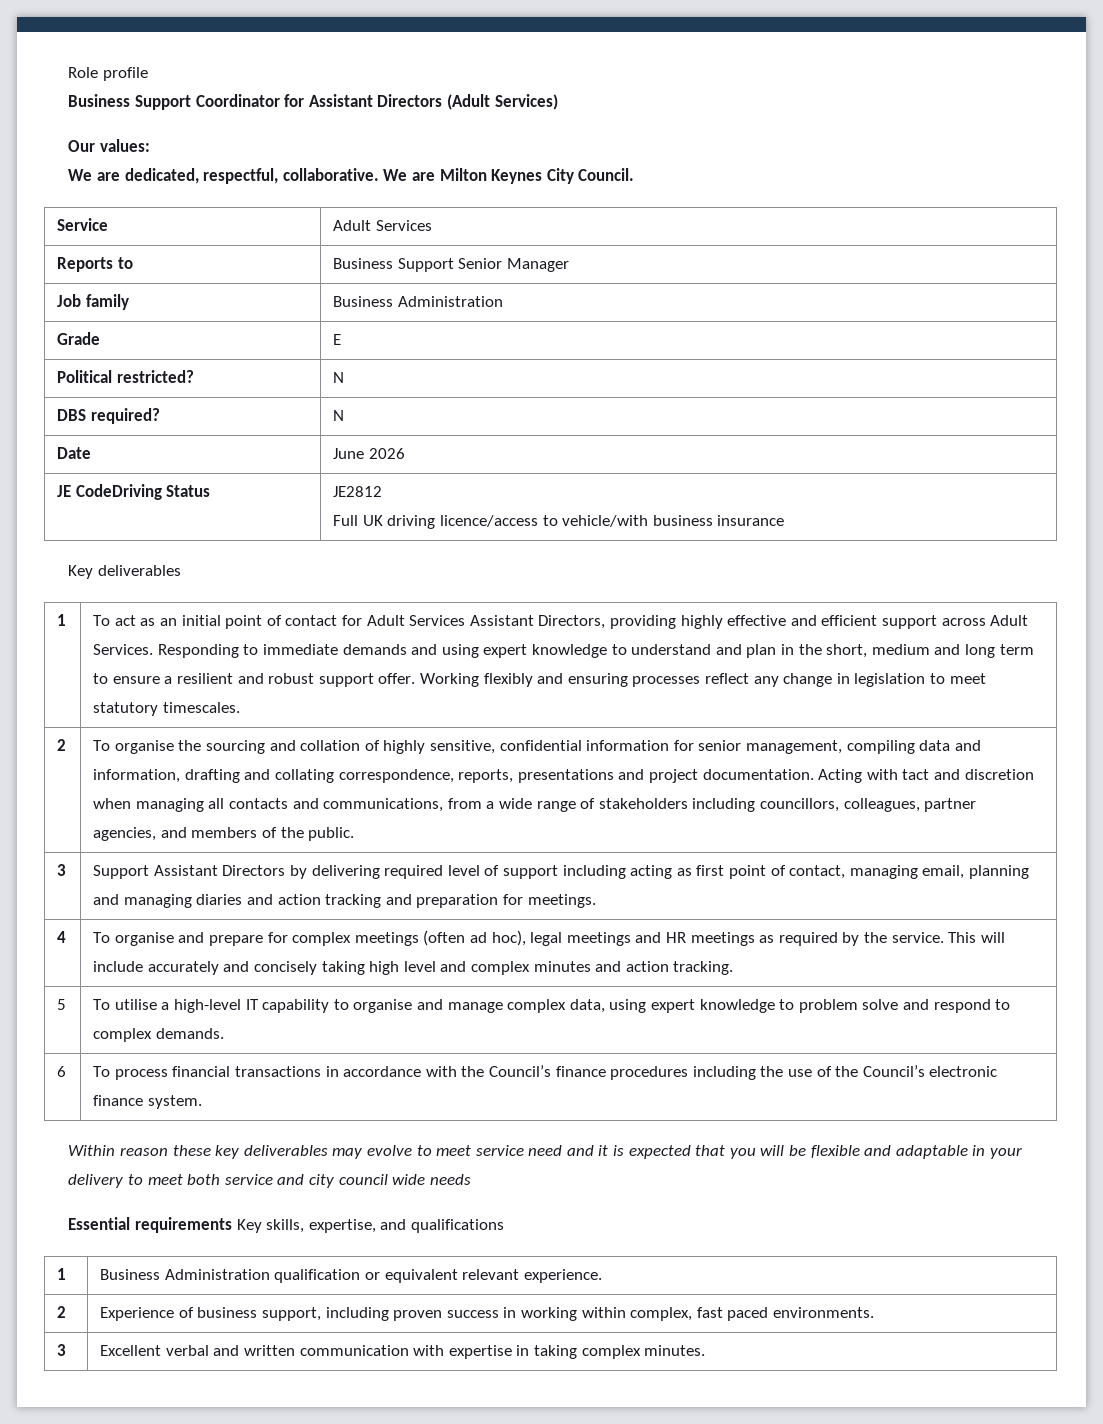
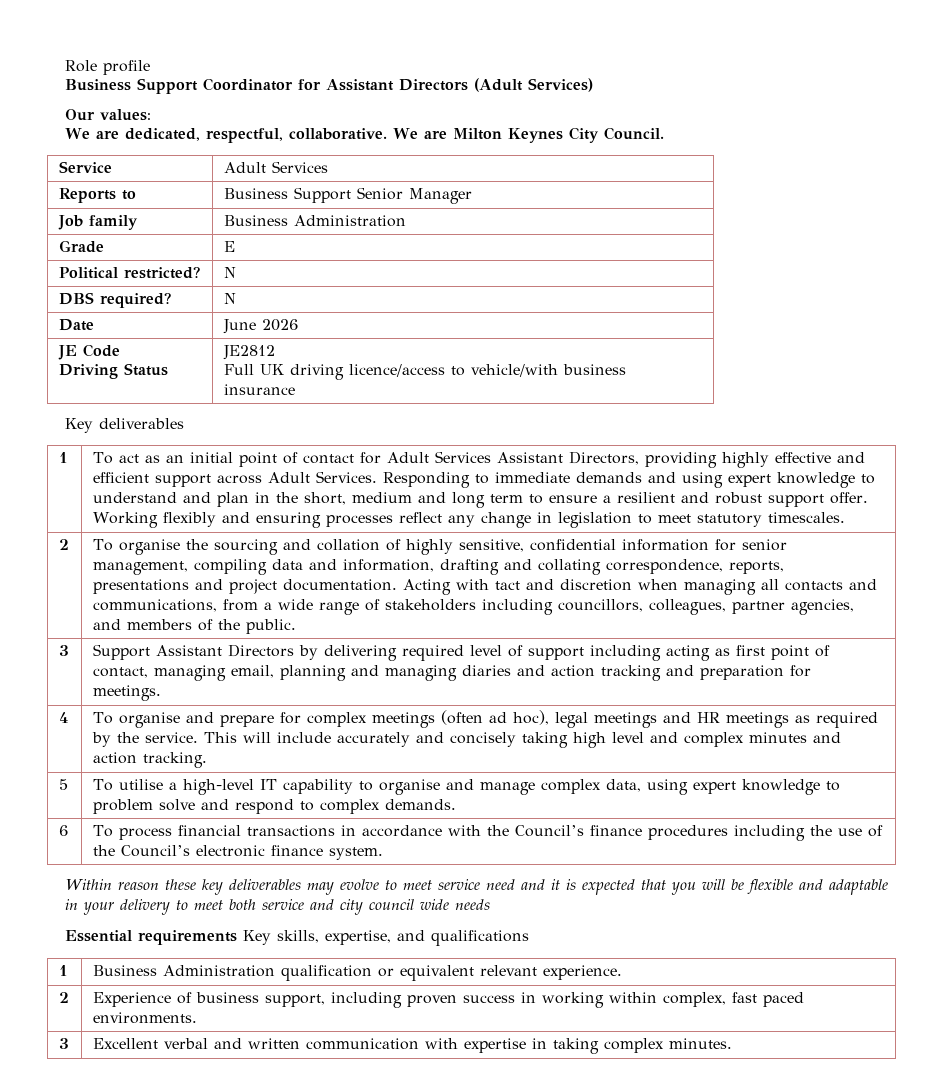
[75,484,162,500] CodeDriving -> [82,344,120,357] [58,364,118,379] Code // Driving

